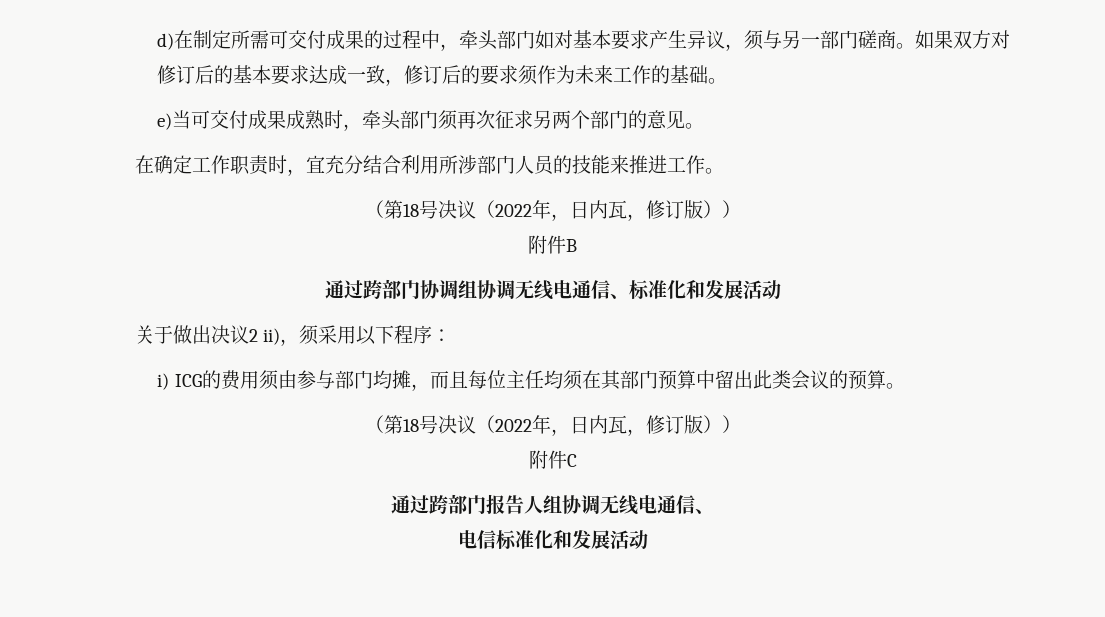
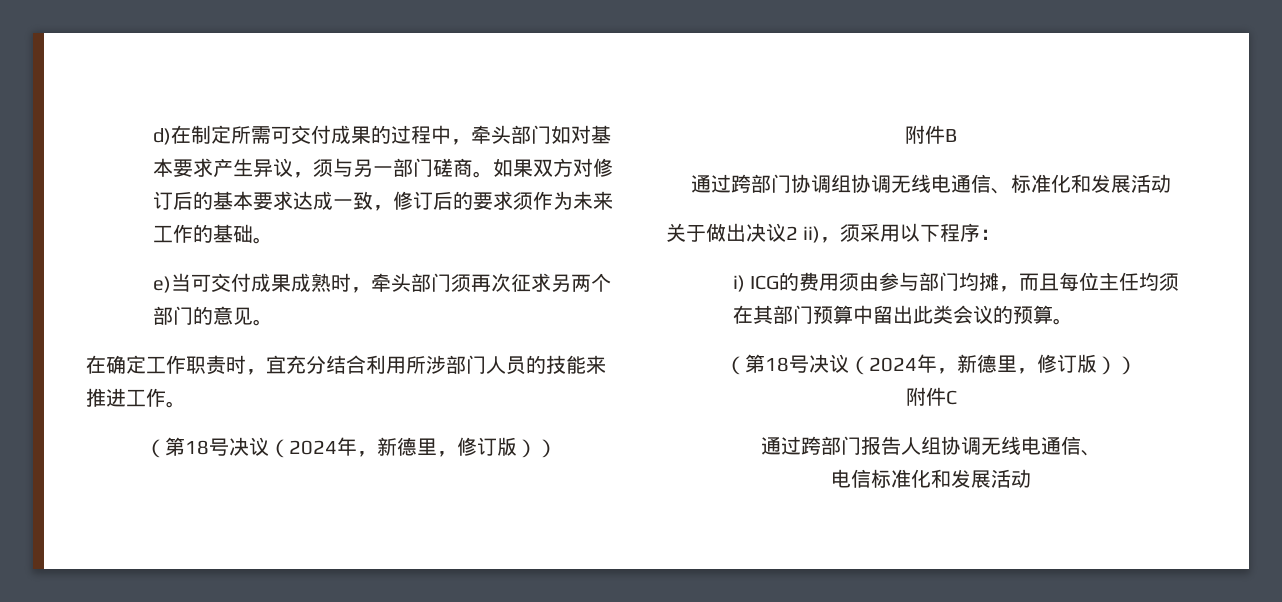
[494,200,627,221] 2022年，日内瓦 -> [289,437,437,457] 2024年，新德里
[494,415,627,436] 2022年，日内瓦 -> [869,354,1017,374] 2024年，新德里

